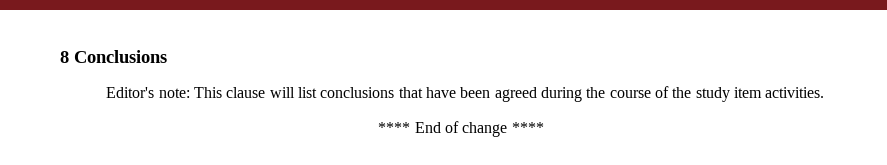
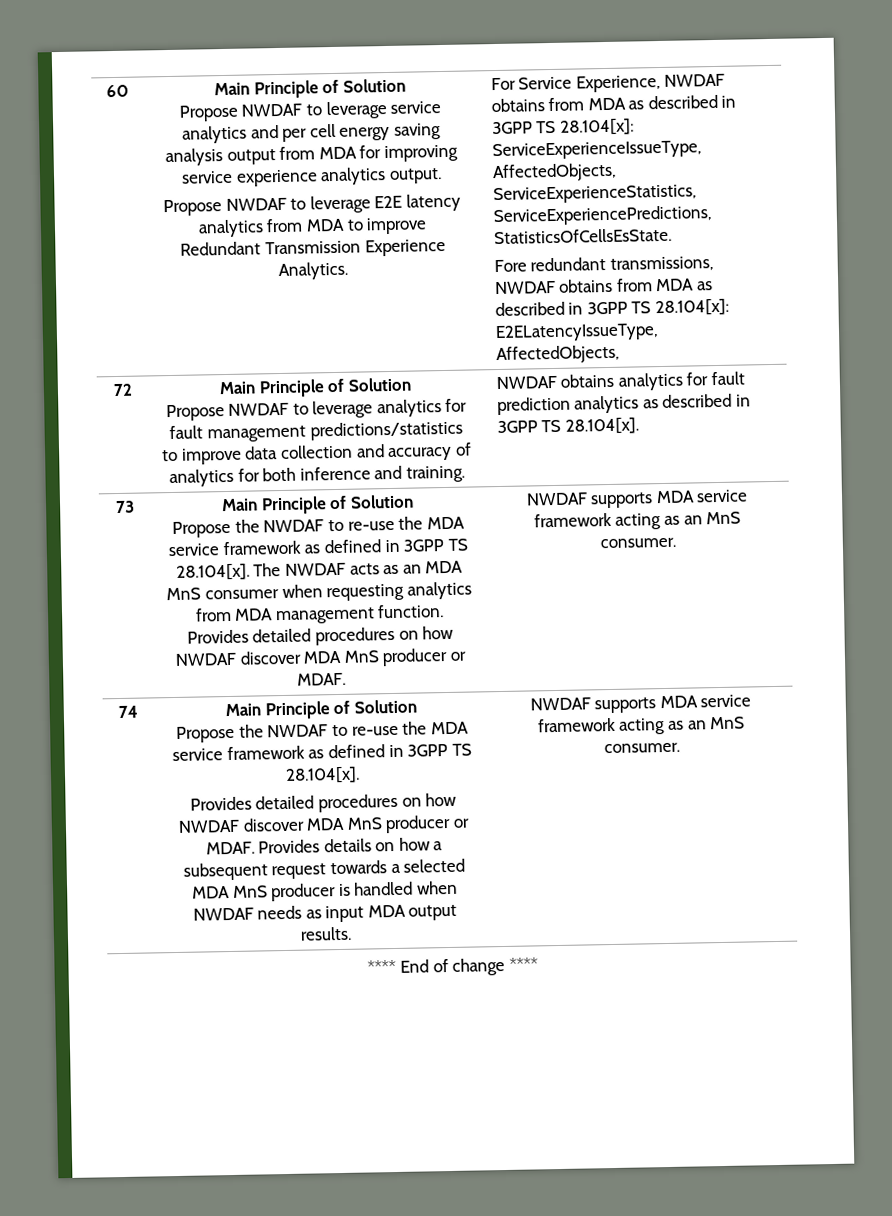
[60,50,167,63] [106,86,825,102] 8 Conclusions // Editor's note: This clause will list conclusions that have been agreed during the course of the study item activities. -> [105,84,129,98] [214,78,406,99] [178,100,442,122] [182,123,441,144] [165,144,458,167] [181,167,442,187] [163,193,461,217] [197,217,428,238] [180,238,446,257] [278,261,348,281] [490,73,726,93] [490,94,737,113] [491,118,634,136] [491,140,702,161] [491,162,617,183] [492,184,697,205] [492,205,712,227] [493,227,672,245] [493,256,714,273] [494,278,713,295] [494,298,729,317] [494,323,659,343] [495,344,620,365] [112,383,133,397] [219,377,412,398] [165,398,468,422] [169,420,463,443] [162,442,472,465] [169,465,465,488] [495,371,745,391] [496,393,751,416] [496,417,639,435] [114,500,135,514] [221,494,414,515] [172,516,465,538] [168,538,468,557] [175,560,464,581] [166,581,472,602] [194,604,445,625] [186,625,455,646] [175,647,466,667] [296,672,346,686] [525,489,749,509] [533,511,742,530] [599,537,676,549] [118,705,138,719] [225,699,417,720] [176,721,469,743] [172,743,472,762] [285,766,360,784] [189,792,458,813] [178,814,470,834] [205,837,444,855] [182,858,466,881] [192,880,458,902] [192,904,458,923] [299,926,352,941] [529,694,752,714] [537,716,746,735] [603,742,680,754] 60 | Main Principle of Solution // Propose NWDAF to leverage service analytics and per cell energy saving analysis output from MDA for improving service experience analytics output. // Propose NWDAF to leverage E2E latency analytics from MDA to improve Redundant Transmission Experience Analytics. | For Service Experience, NWDAF obtains from MDA as described in 3GPP TS 28.104[x]: ServiceExperienceIssueType, AffectedObjects, ServiceExperienceStatistics, ServiceExperiencePredictions, StatisticsOfCellsEsState. // Fore redundant transmissions, NWDAF obtains from MDA as described in 3GPP TS 28.104[x]: E2ELatencyIssueType, AffectedObjects, // 72 | Main Principle of Solution // Propose NWDAF to leverage analytics for fault management predictions/statistics to improve data collection and accuracy of analytics for both inference and training. | NWDAF obtains analytics for fault prediction analytics as described in 3GPP TS 28.104[x]. // 73 | Main Principle of Solution // Propose the NWDAF to re-use the MDA service framework as defined in 3GPP TS 28.104[x]. The NWDAF acts as an MDA MnS consumer when requesting analytics from MDA management function. Provides detailed procedures on how NWDAF discover MDA MnS producer or MDAF. | NWDAF supports MDA service framework acting as an MnS consumer. // 74 | Main Principle of Solution // Propose the NWDAF to re-use the MDA service framework as defined in 3GPP TS 28.104[x]. // Provides detailed procedures on how NWDAF discover MDA MnS producer or MDAF. Provides details on how a subsequent request towards a selected MDA MnS producer is handled when NWDAF needs as input MDA output results. | NWDAF supports MDA service framework acting as an MnS consumer.

